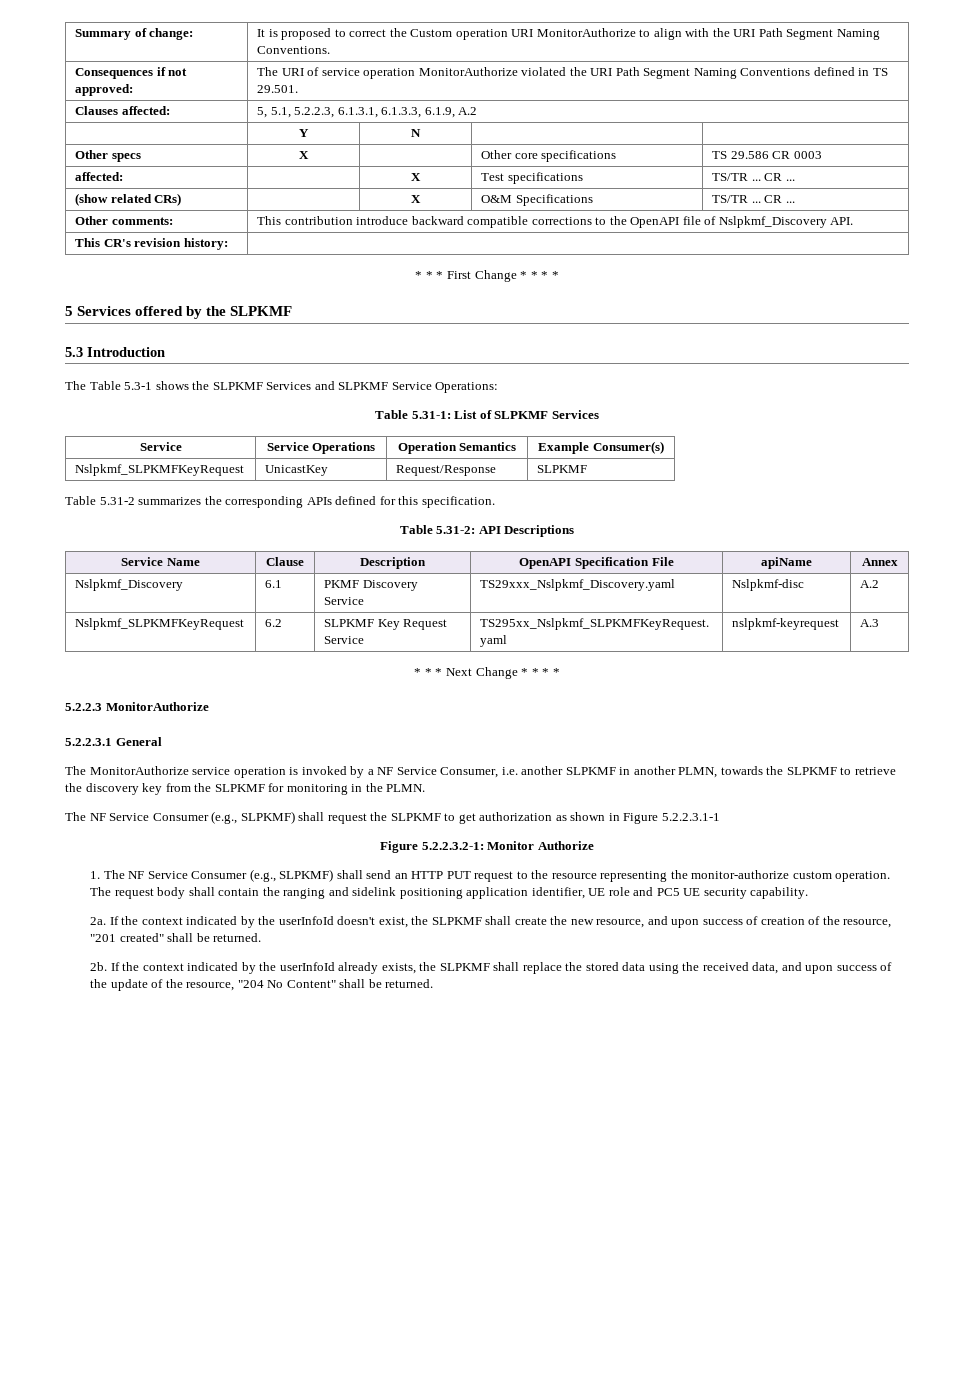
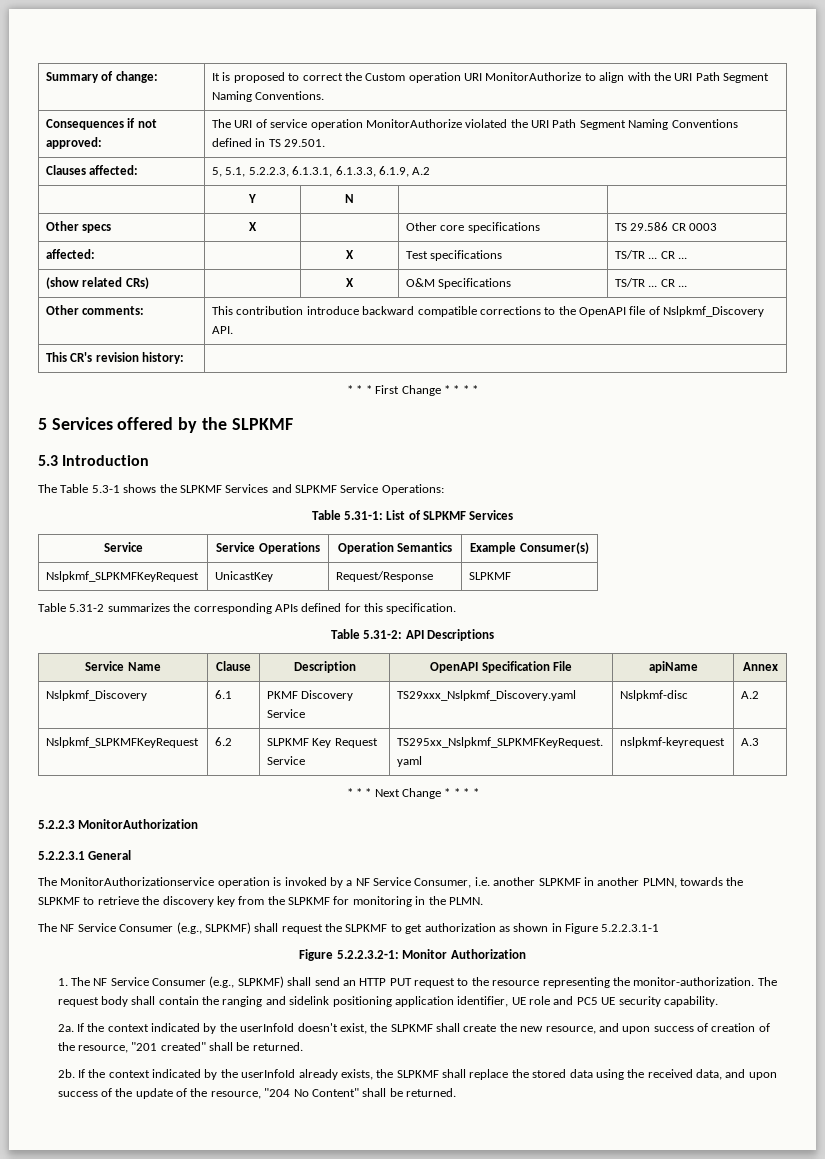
[105,702,209,711] MonitorAuthorize -> [78,819,199,829] MonitorAuthorization
[89,766,231,775] MonitorAuthorize service -> [60,877,215,886] MonitorAuthorizationservice
[537,841,594,850] Authorize -> [450,949,526,959] Authorization
[691,870,891,882] monitor-authorize custom operation. -> [633,977,755,986] monitor-authorization.

